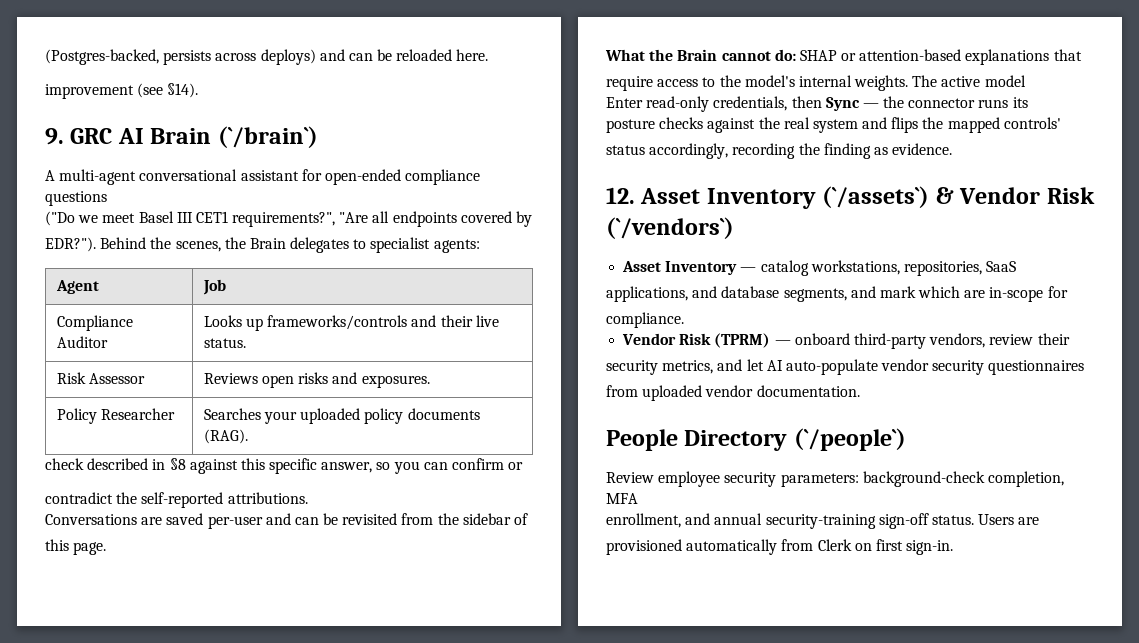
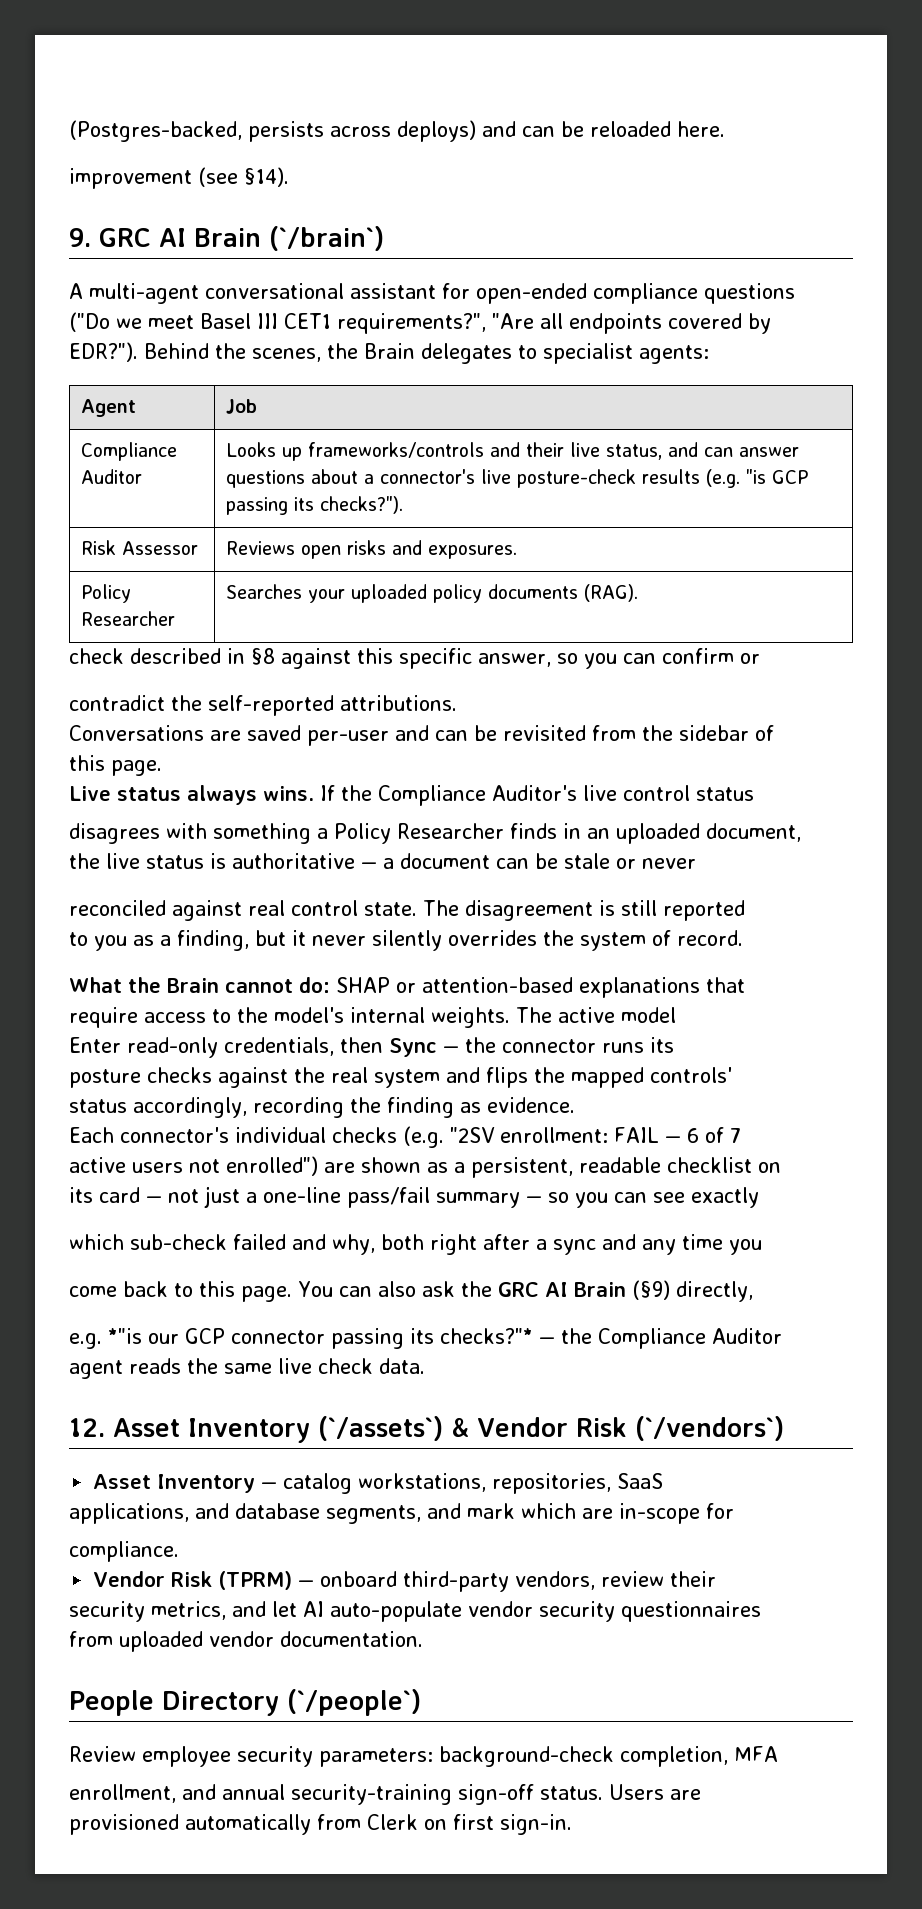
[203,338,246,348] status. -> [606,442,800,460] [226,469,809,488] [226,496,404,515] status, and can answer questions about a connector's live posture-check results (e.g. "is GCP passing its checks?").
(107, 548) none -> [69,785,754,806] [69,823,801,844] [69,853,696,869] [69,900,745,921] [69,930,743,951] // Live status always wins. If the Compliance Auditor's live control status // disagrees with something a Policy Researcher finds in an uploaded document, // the live status is authoritative — a document can be stale or never // reconciled against real control state. The disagreement is still reported // to you as a finding, but it never silently overrides the system of record.
(953, 149) none -> [69,1126,741,1148] [69,1156,781,1178] [69,1186,759,1208] [69,1234,762,1255] [69,1280,753,1302] [69,1328,782,1349] [69,1358,425,1379] // Each connector's individual checks (e.g. "2SV enrollment: FAIL — 6 of 7 // active users not enrolled") are shown as a persistent, readable checklist on // its card — not just a one-line pass/fail summary — so you can see exactly // which sub-check failed and why, both right after a sync and any time you // come back to this page. You can also ask the GRC AI Brain (§9) directly, // e.g. *"is our GCP connector passing its checks?"* — the Compliance Auditor // agent reads the same live check data.

